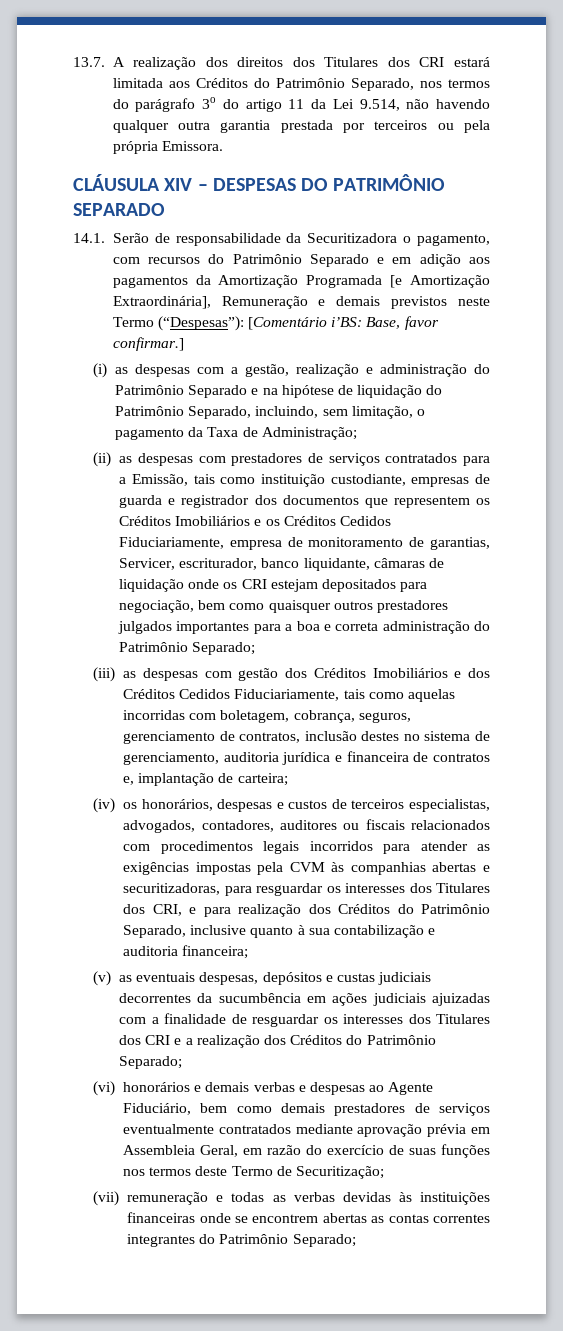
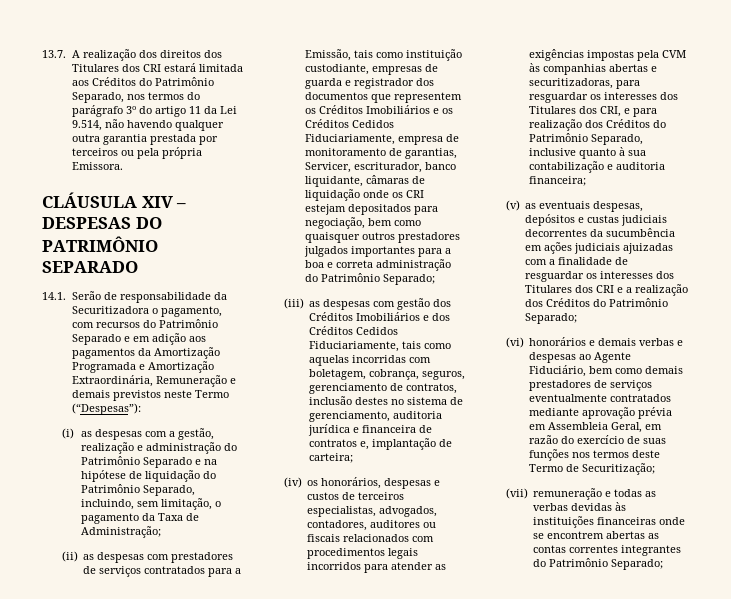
[390,275,490,288] [112,296,211,309] [e Amortização Extraordinária], -> [138,361,214,373] [71,375,153,387] e Amortização Extraordinária,
[248,316,439,330] [112,337,184,351] [Comentário i’BS: Base, favor confirmar.] -> (141, 409) none

